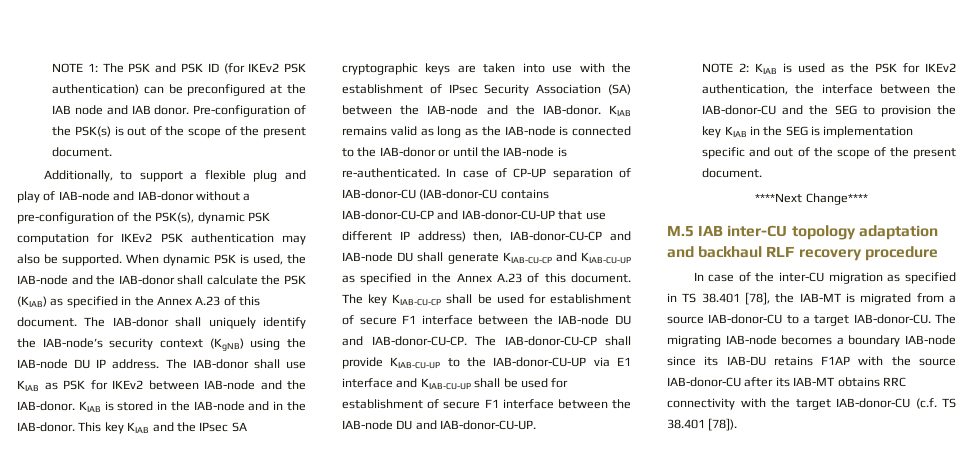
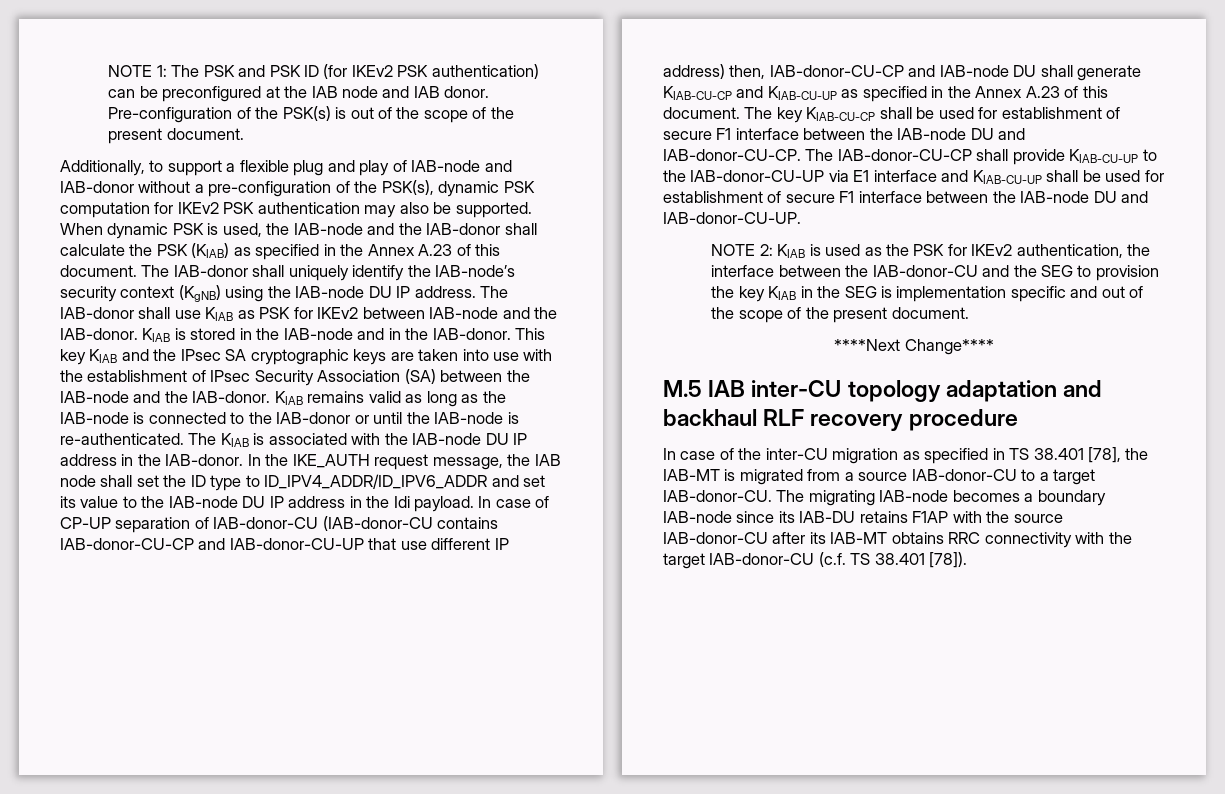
(440, 173) none -> [188,433,528,447] [60,454,561,470] [60,474,546,491] [60,496,475,512] The KIAB is associated with the IAB-node DU IP address in the IAB-donor. In the IKE_AUTH request message, the IAB node shall set the ID type to ID_IPV4_ADDR/ID_IPV6_ADDR and set its value to the IAB-node DU IP address in the Idi payload.

